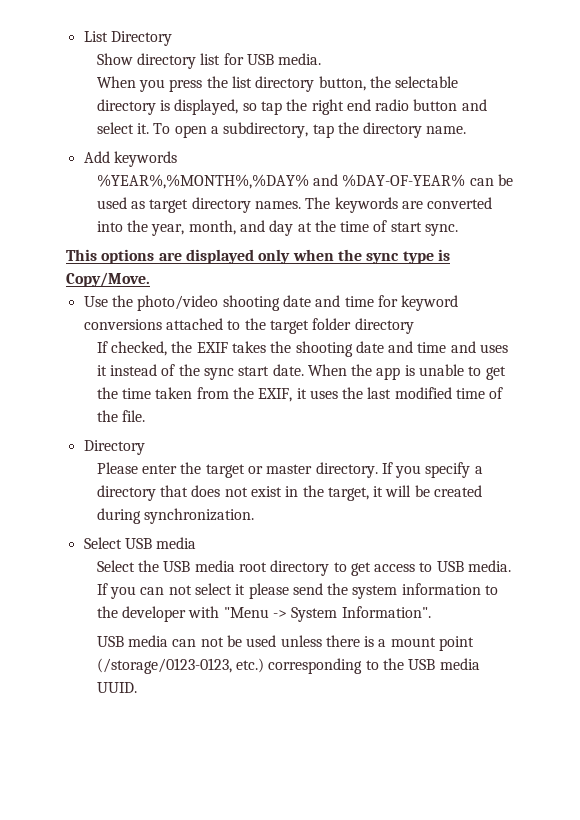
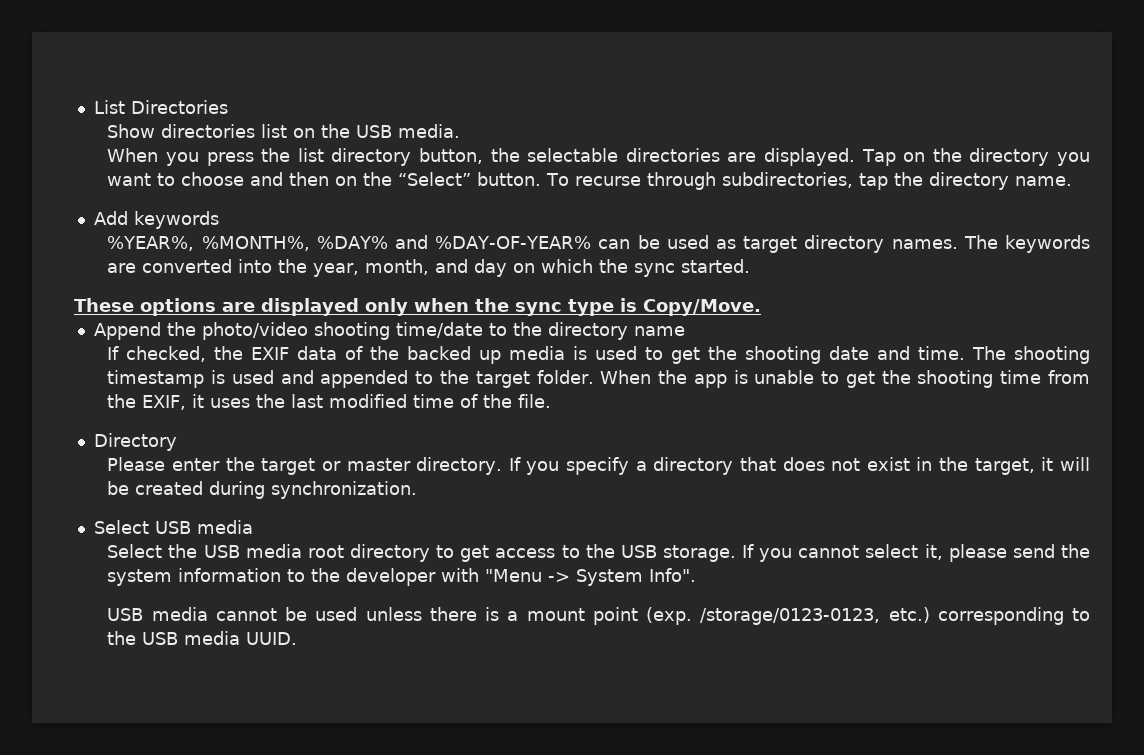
[110,31,172,46] Directory -> [130,100,228,114] Directories
[136,53,244,69] directory list for -> [161,124,351,138] directories list on the
[96,99,487,115] [96,122,309,138] directory is displayed, so tap the right end radio button and select it. To open a subdirectory, -> [625,148,1090,166] [107,172,854,190] directories are displayed. Tap on the directory you want to choose and then on the “Select” button. To recurse through subdirectories,
[96,174,309,189] %YEAR%,%MONTH%,%DAY% -> [107,236,388,251] %YEAR%, %MONTH%, %DAY%
[297,220,459,236] [66,249,97,261] at the time of start sync. // This -> [513,259,751,277] [74,298,134,312] on which the sync started. // These
[83,296,108,307] Use -> [93,322,161,340] Append
[282,295,459,311] [83,318,414,334] date and time for keyword conversions attached to the target folder directory -> [395,322,685,340] time/date to the directory name
[231,341,509,357] [96,364,304,380] takes the shooting date and time and uses it instead of the sync start date. -> [297,346,1091,364] [107,370,594,388] data of the backed up media is used to get the shooting date and time. The shooting timestamp is used and appended to the target folder.
[121,387,193,399] time taken -> [917,370,1042,388] shooting time
[436,560,512,572] [96,583,246,599] USB media. If you can not select it -> [585,544,943,562] the USB storage. If you cannot select it,
[341,606,431,618] [96,635,224,647] Information". // USB media can not -> [649,568,697,582] [107,607,277,621] Info". // USB media cannot
[96,658,232,674] (/storage/0123-0123, -> [646,607,881,625] (exp. /storage/0123-0123,

